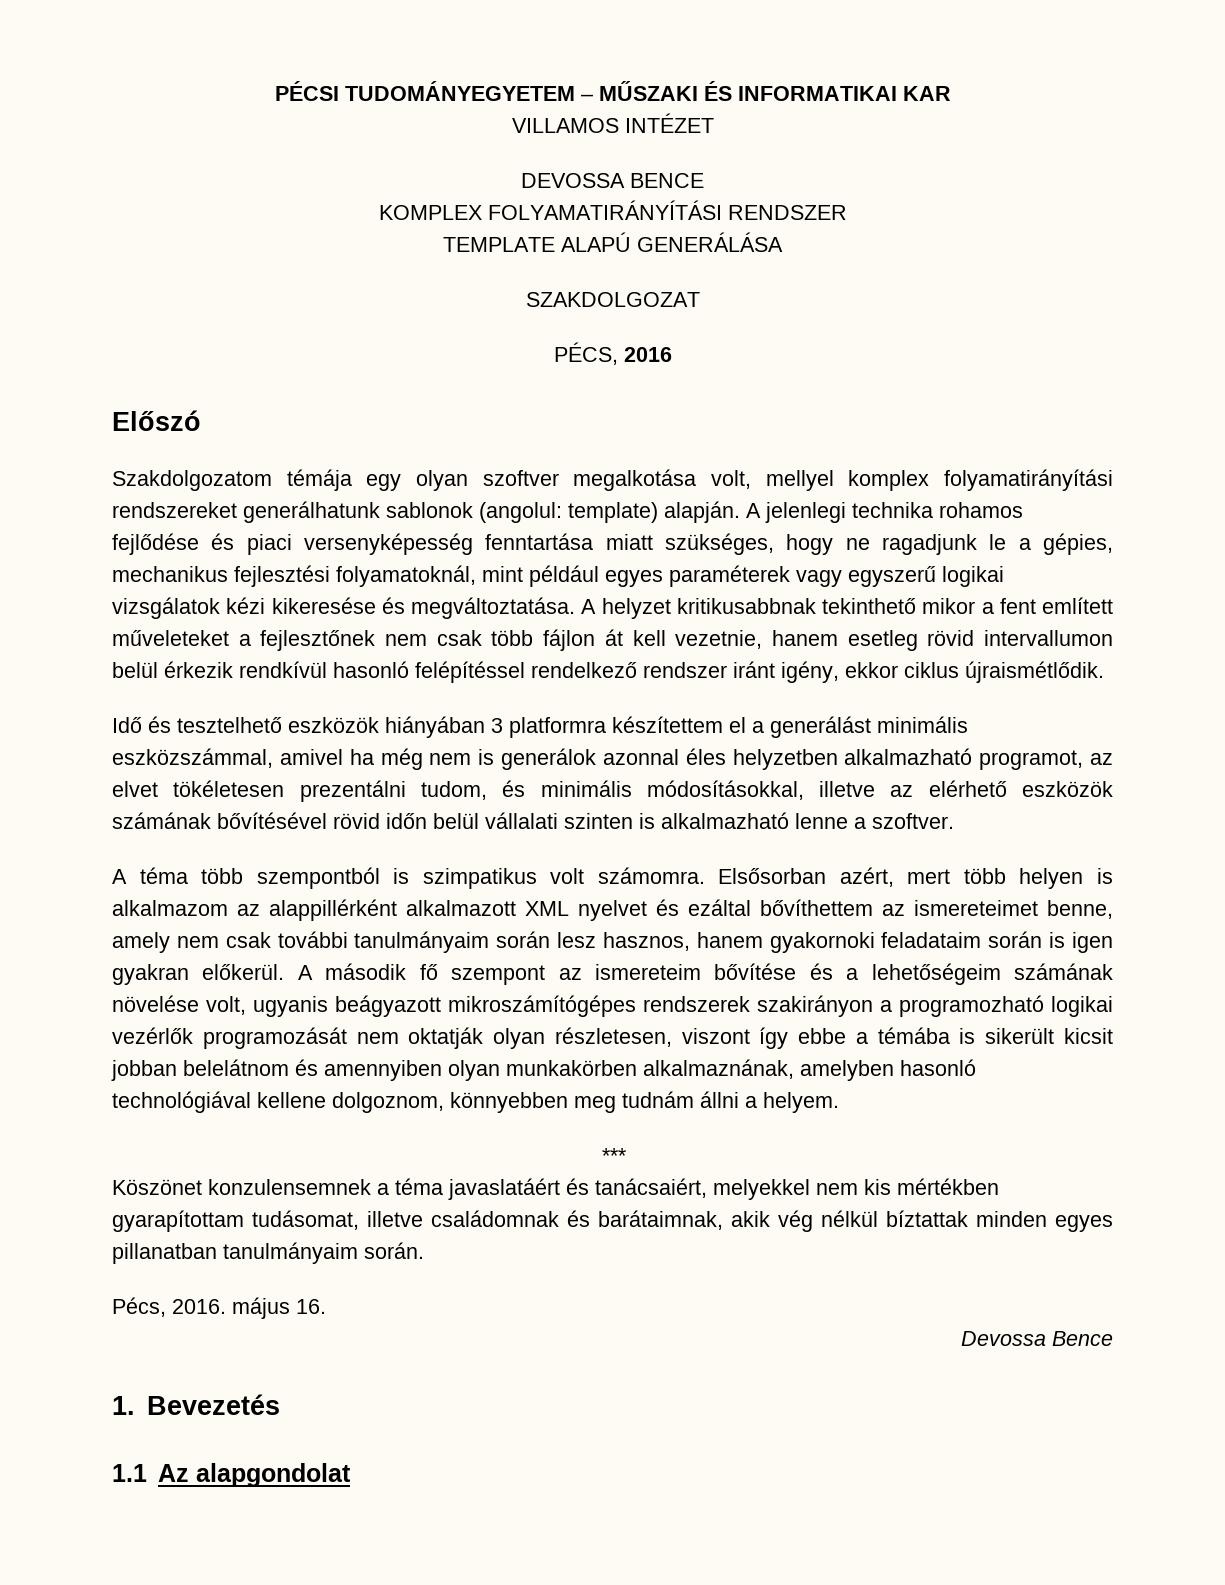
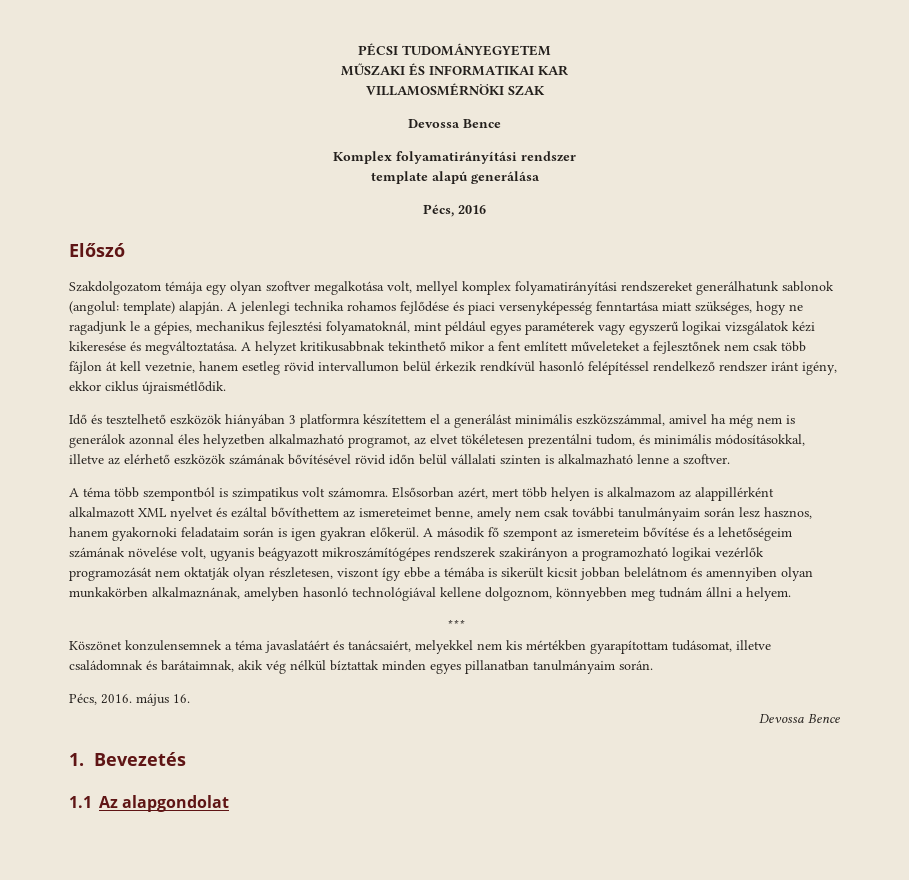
[580,94,593,101] – -> (551, 49) //
[511,113,714,133] [521,173,704,188] [378,200,847,220] [443,232,783,252] [525,292,700,307] [553,342,618,365] VILLAMOS INTÉZET // DEVOSSA BENCE // KOMPLEX FOLYAMATIRÁNYÍTÁSI RENDSZER // TEMPLATE ALAPÚ GENERÁLÁSA // SZAKDOLGOZAT // PÉCS, -> [365,83,545,96] [408,119,501,128] [333,151,576,164] [370,171,540,184] [423,204,454,217] VILLAMOSMÉRNÖKI SZAK // Devossa Bence // Komplex folyamatirányítási rendszer // template alapú generálása // Pécs,

